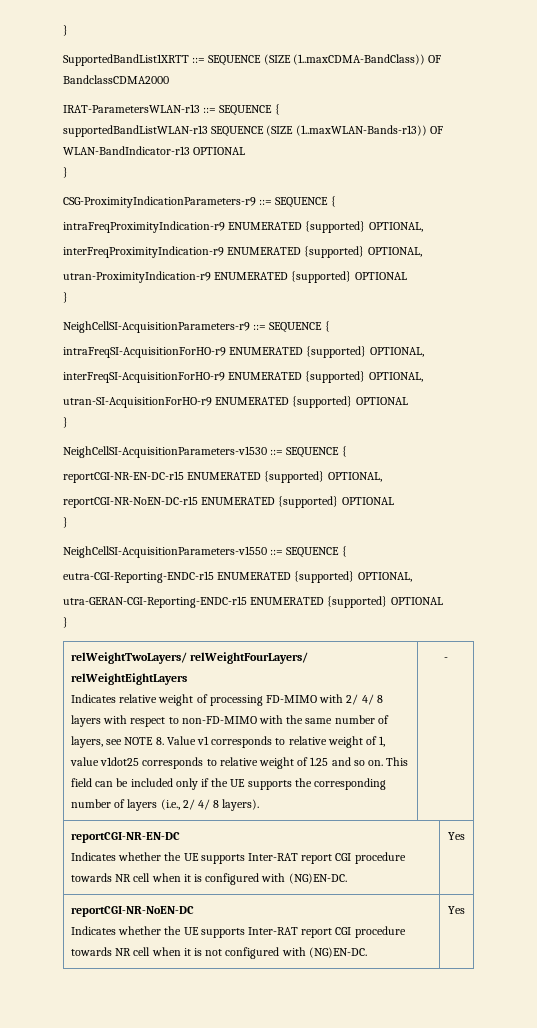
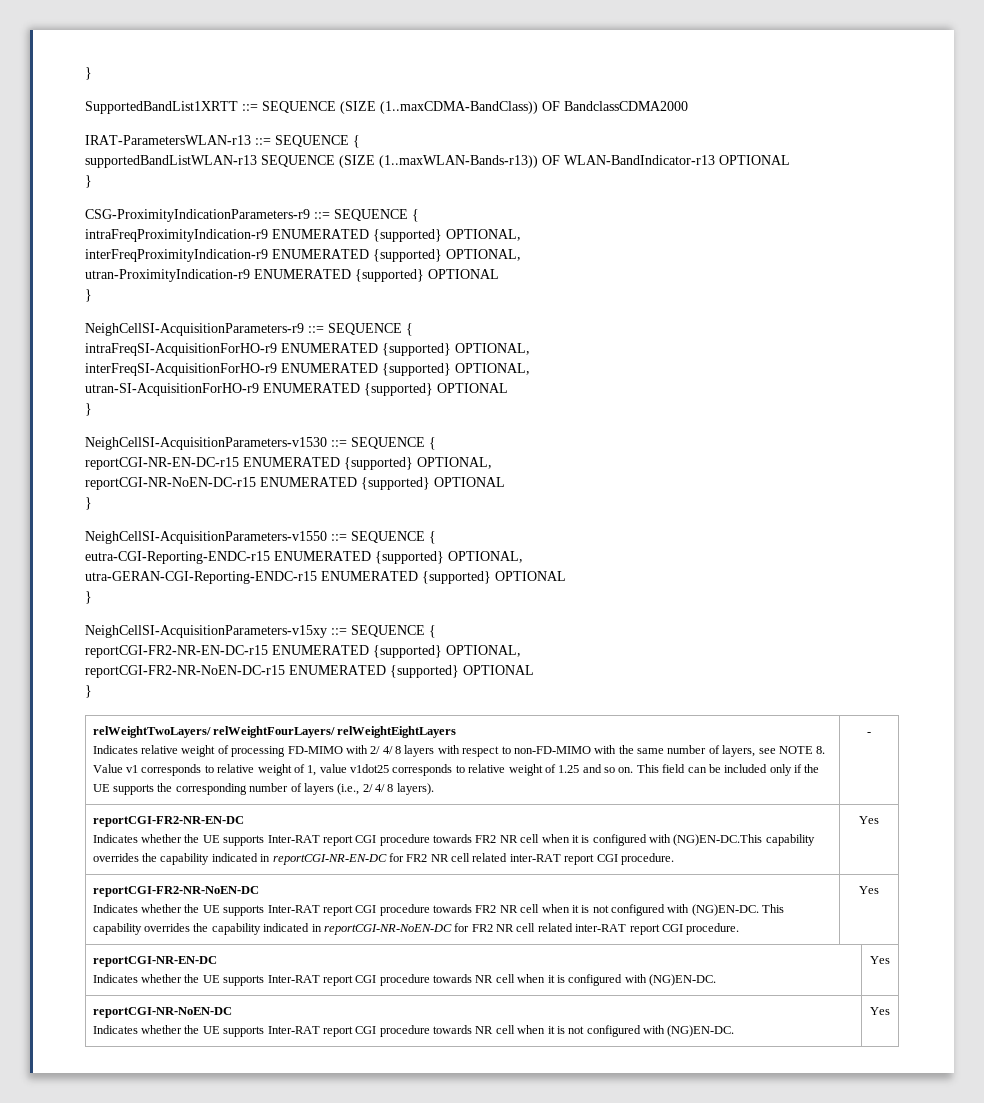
(68, 622) none -> [85,625,436,638] [85,645,521,658] [85,665,534,678] [85,685,92,698] // NeighCellSI-AcquisitionParameters-v15xy ::= SEQUENCE { // reportCGI-FR2-NR-EN-DC-r15 ENUMERATED {supported} OPTIONAL, // reportCGI-FR2-NR-NoEN-DC-r15 ENUMERATED {supported} OPTIONAL // }
(448, 659) none -> [92,816,244,827] [92,834,815,846] [92,853,674,865] [859,816,879,824] [92,886,259,897] [92,904,785,916] [92,923,740,935] [859,886,879,894] // reportCGI-FR2-NR-EN-DC // Indicates whether the UE supports Inter-RAT report CGI procedure towards FR2 NR cell when it is configured with (NG)EN-DC.This capability overrides the capability indicated in reportCGI-NR-EN-DC for FR2 NR cell related inter-RAT report CGI procedure. | Yes // reportCGI-FR2-NR-NoEN-DC // Indicates whether the UE supports Inter-RAT report CGI procedure towards FR2 NR cell when it is not configured with (NG)EN-DC. This capability overrides the capability indicated in reportCGI-NR-NoEN-DC for FR2 NR cell related inter-RAT report CGI procedure. | Yes

